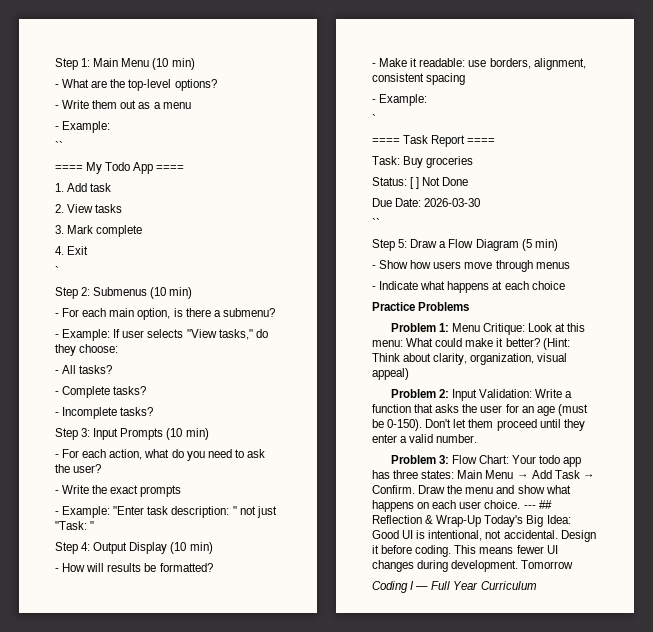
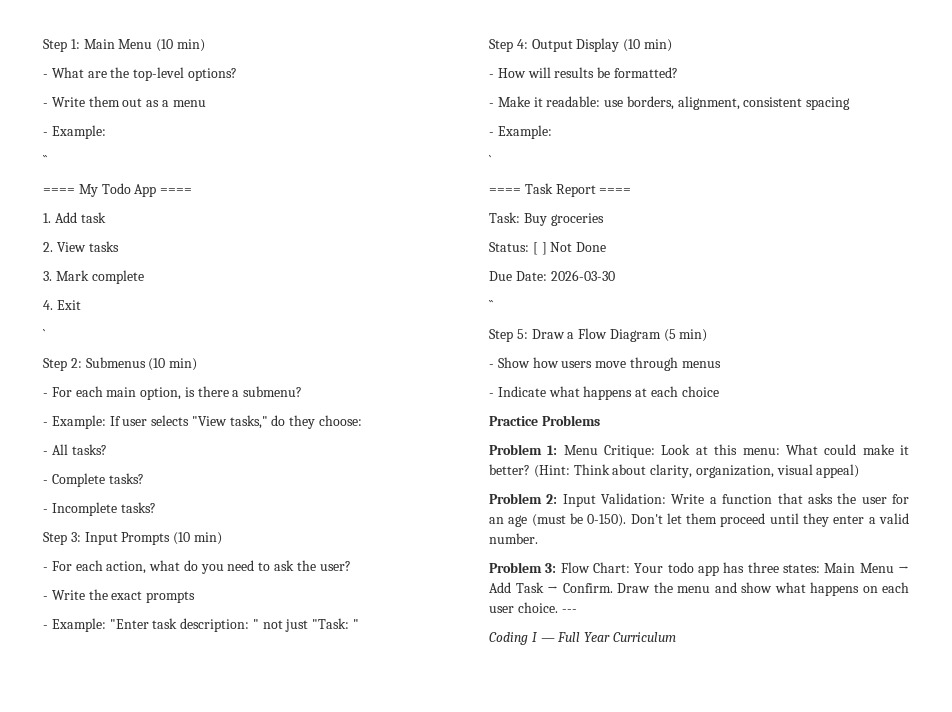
[538,500,552,509] [372,515,571,527] [372,530,596,542] [372,545,558,557] [372,560,574,572] ## Reflection & Wrap-Up Today's Big Idea: Good UI is intentional, not accidental. Design it before coding. This means fewer UI changes during development. Tomorrow -> (577, 611) none

